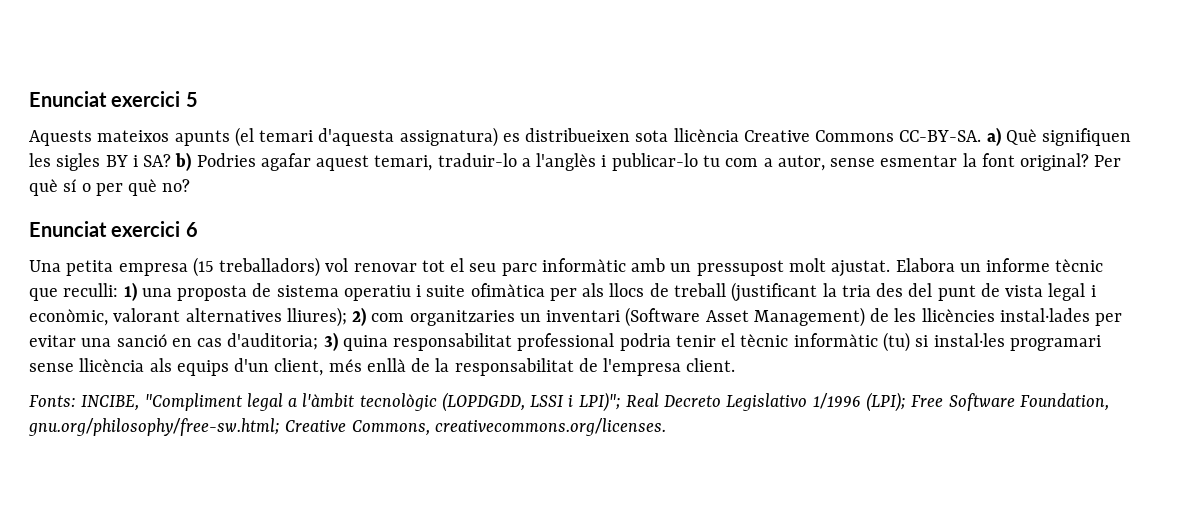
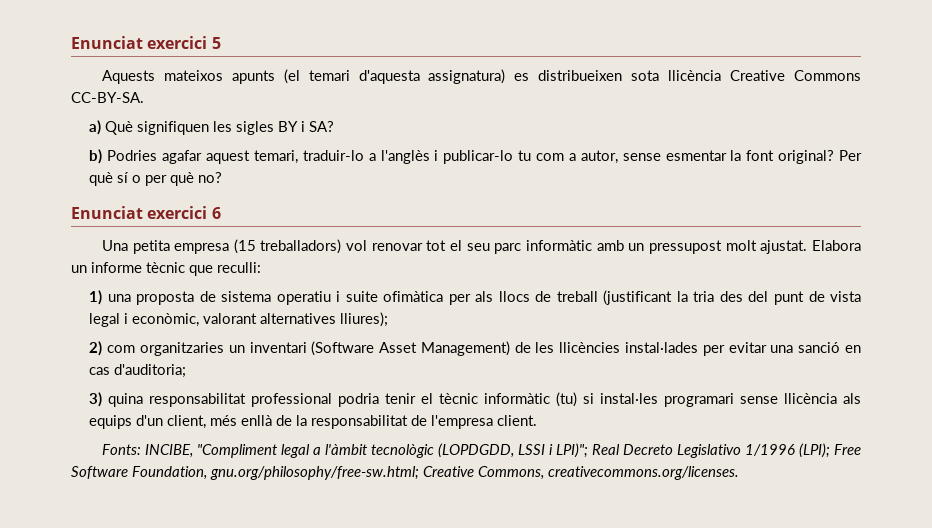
(982, 136) none -> (144, 97) //
(172, 160) none -> (335, 126) //
(119, 290) none -> (261, 267) //
(347, 317) none -> (389, 319) //
(319, 341) none -> (187, 371) //

